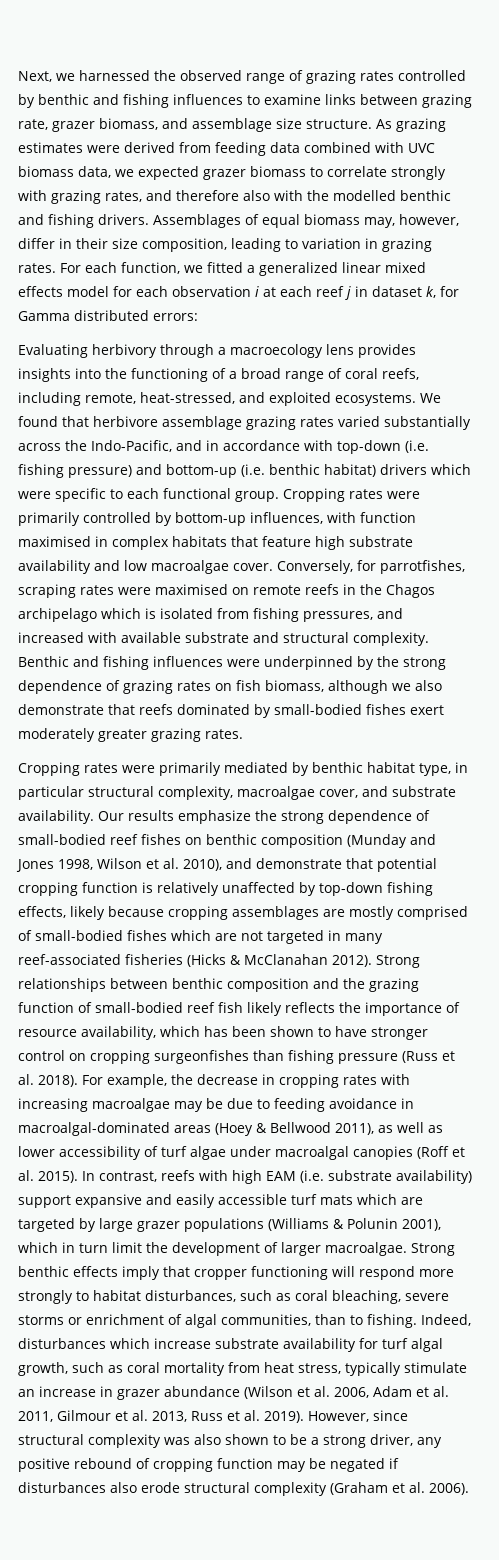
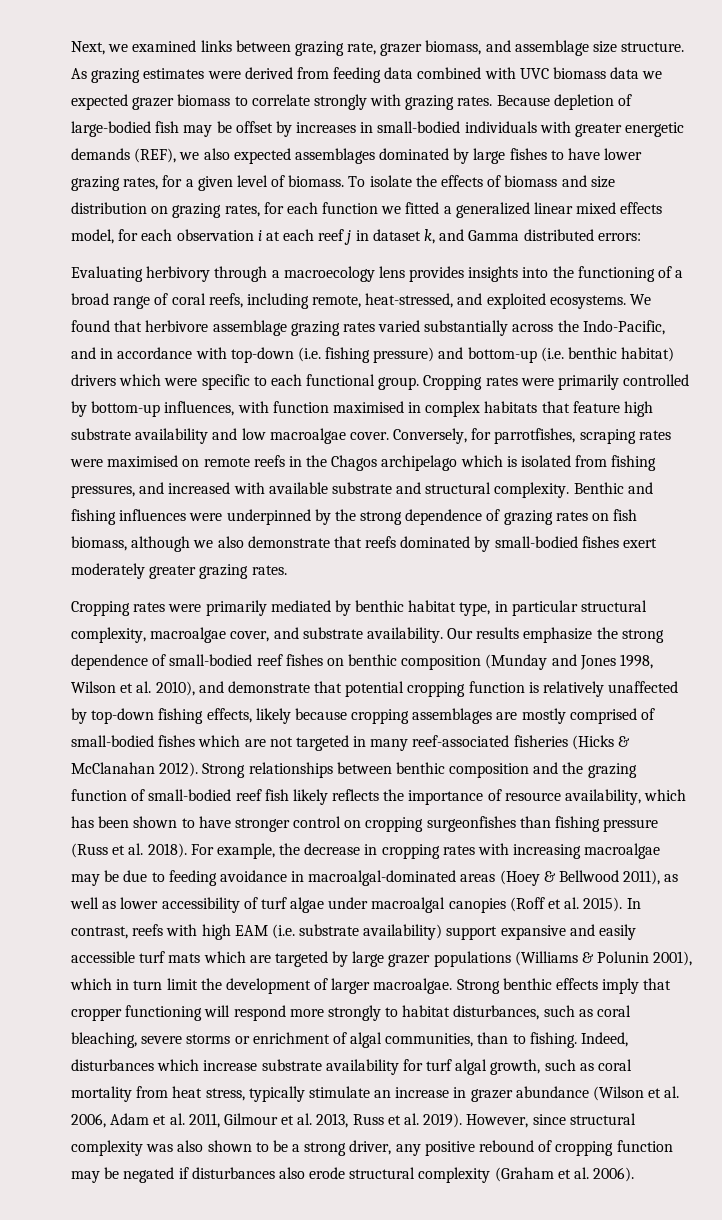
[79,70,466,84] [18,94,321,108] harnessed the observed range of grazing rates controlled by benthic and fishing influences to examine -> [132,40,197,52] examined
[78,166,111,178] data, -> [610,67,640,79] data
[105,190,451,202] [18,214,459,228] [18,238,432,252] [18,262,180,274] rates, and therefore also with the modelled benthic and fishing drivers. Assemblages of equal biomass may, however, differ in their size composition, leading to variation in grazing rates. For each function, -> [457,94,633,110] [71,121,685,137] [71,148,643,164] [71,175,615,191] [71,202,379,218] rates. Because depletion of large-bodied fish may be offset by increases in small-bodied individuals with greater energetic demands (REF), we also expected assemblages dominated by large fishes to have lower grazing rates, for a given level of biomass. To isolate the effects of biomass and size distribution on grazing rates, for each function
[67,286,109,297] model -> [71,229,114,244] model,
[440,286,459,297] for -> [439,229,465,241] and

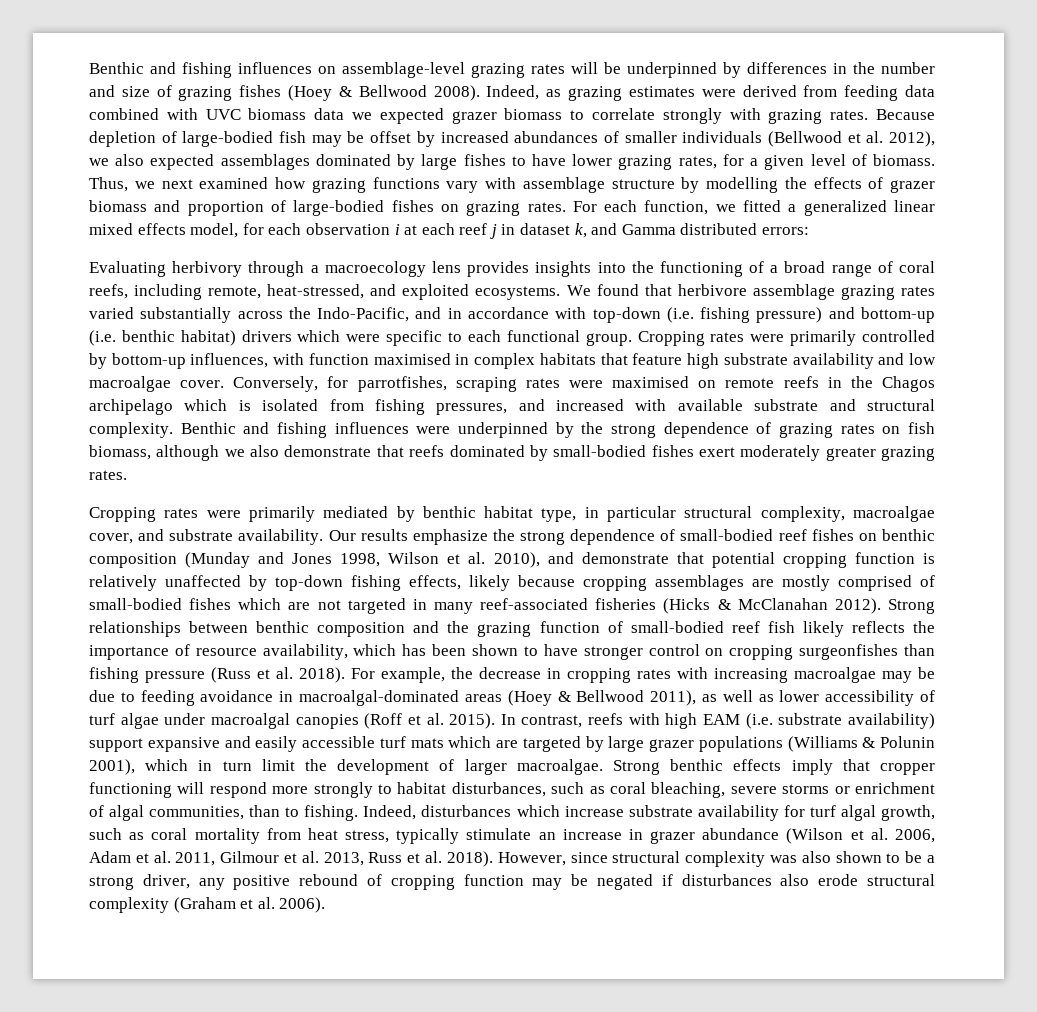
[71,40,685,56] [71,68,87,79] Next, we examined links between grazing rate, grazer biomass, and assemblage size structure. As -> [89,62,935,78] [89,85,562,101] Benthic and fishing influences on assemblage-level grazing rates will be underpinned by differences in the number and size of grazing fishes (Hoey & Bellwood 2008). Indeed, as
[296,121,685,137] [71,148,177,163] increases in small-bodied individuals with greater energetic demands (REF), -> [440,131,935,147] increased abundances of smaller individuals (Bellwood et al. 2012),
[348,175,412,187] To isolate -> [89,177,778,193] Thus, we next examined how grazing functions vary with assemblage structure by modelling
(502, 181) none -> [890,180,935,193] grazer
[590,176,615,188] [71,202,379,218] size distribution on grazing rates, for each function -> [187,200,709,216] proportion of large-bodied fishes on grazing rates. For each function,
[423,1113,463,1128] 2019). -> [446,851,493,867] 2018).

